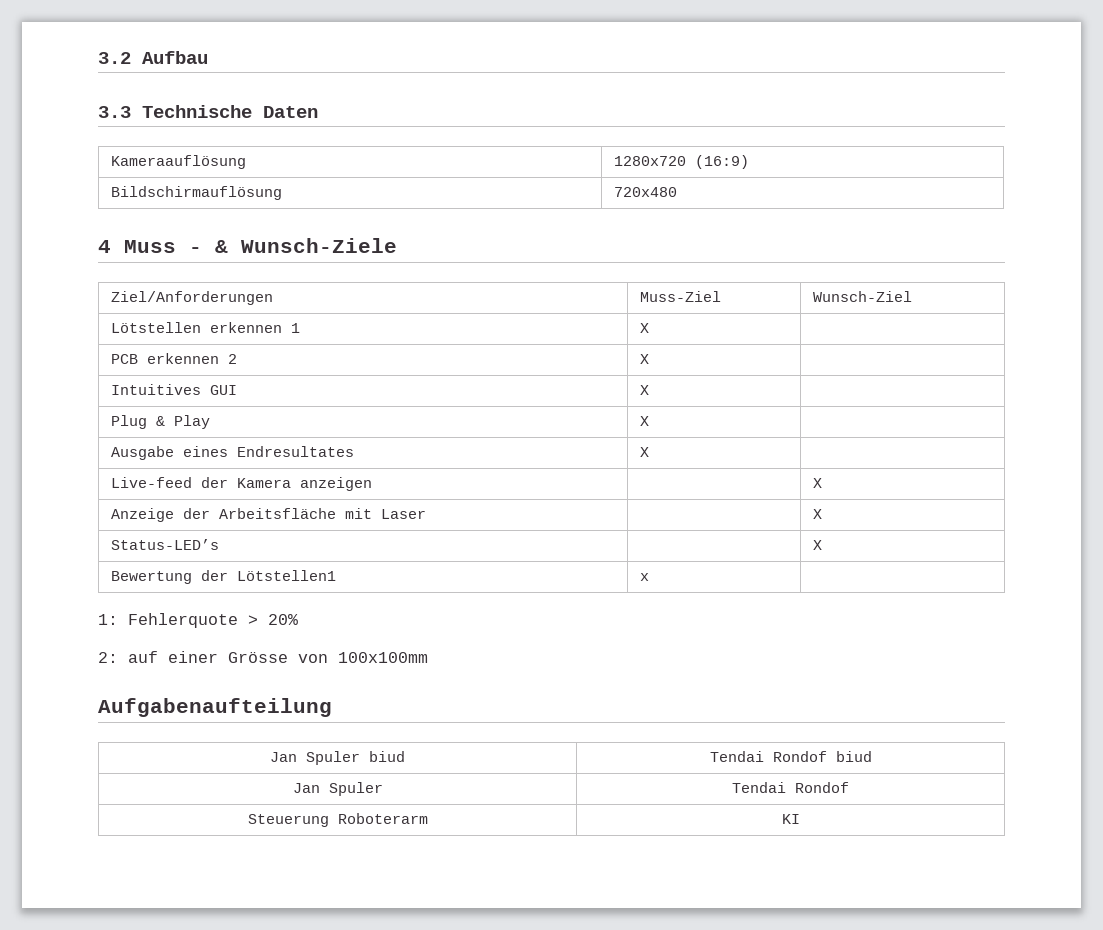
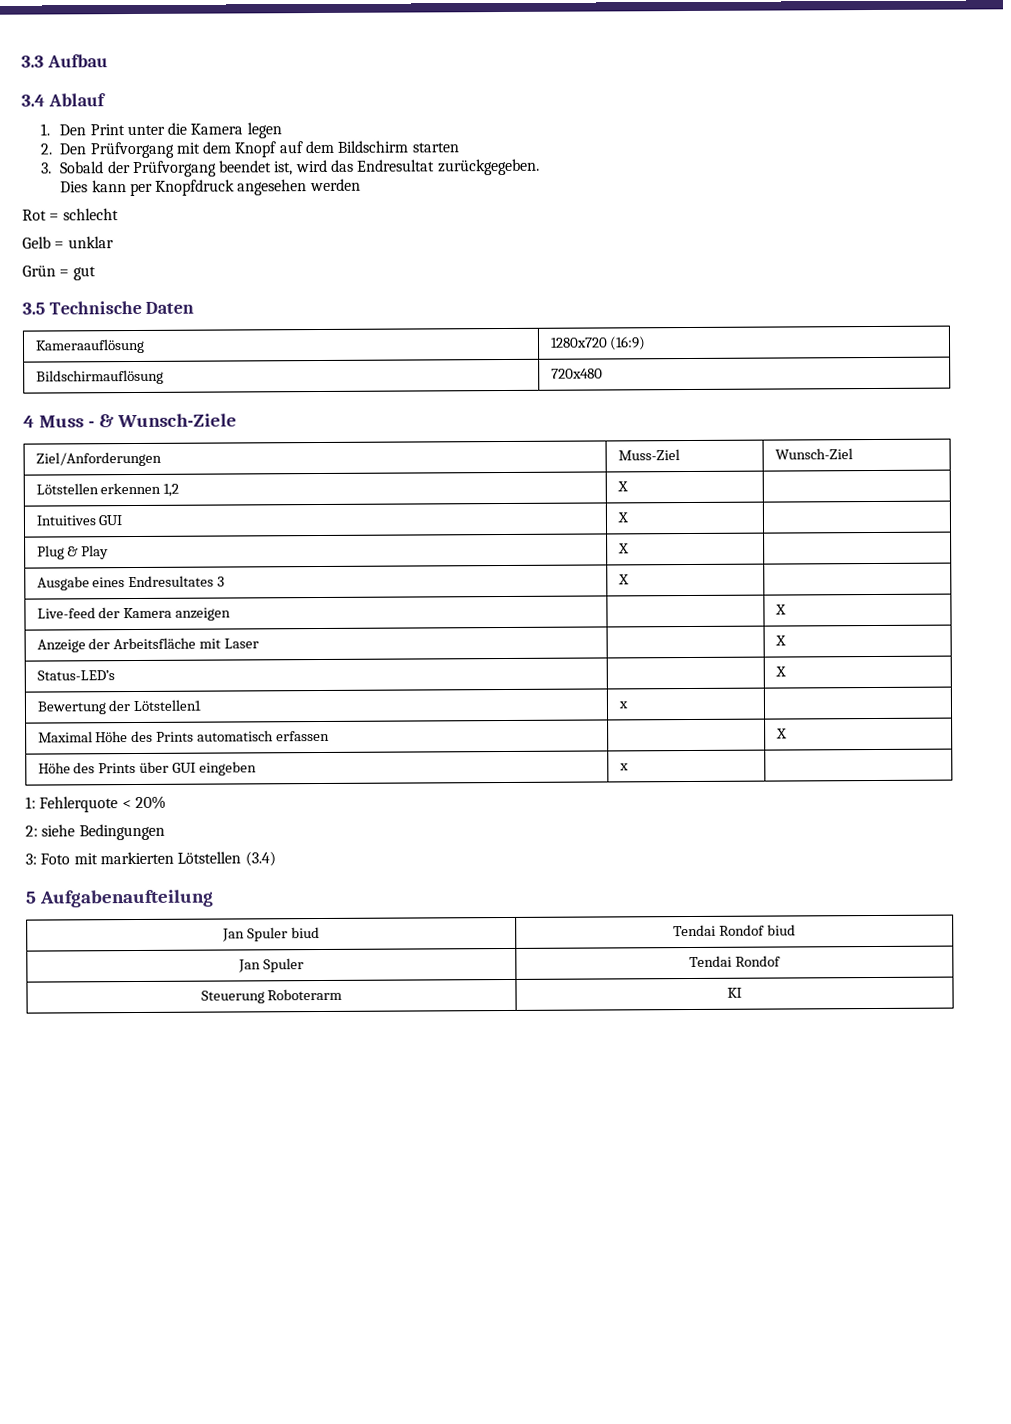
[98,52,131,64] 3.2 -> [21,55,44,68] 3.3
[98,106,131,118] 3.3 -> [21,93,106,107] [40,122,282,139] [40,140,459,159] [41,158,540,178] [60,178,361,197] [22,208,119,221] [22,236,114,249] [22,265,96,281] [22,302,45,315] 3.4 Ablauf // 1. Den Print unter die Kamera legen // 2. Den Prüfvorgang mit dem Knopf auf dem Bildschirm starten // 3. Sobald der Prüfvorgang beendet ist, wird das Endresultat zurückgegeben. // Dies kann per Knopfdruck angesehen werden // Rot = schlecht // Gelb = unklar // Grün = gut // 3.5
[290,323,300,333] [639,323,649,333] [110,353,237,364] 1 | X | // PCB erkennen 2 -> [163,483,180,497] 1,2
(354, 451) none -> [217,576,226,587] 3
(649, 577) none -> [37,730,331,743] [775,728,787,739] [37,761,258,776] [618,763,629,771] // Maximal Höhe des Prints automatisch erfassen | | X // Höhe des Prints über GUI eingeben | x |
[248,615,258,625] > -> [121,800,132,809] <
[128,651,428,663] auf einer Grösse von 100x100mm // -> [41,823,165,841] [25,851,276,867] [25,891,37,904] siehe Bedingungen // 3: Foto mit markierten Lötstellen (3.4) // 5

